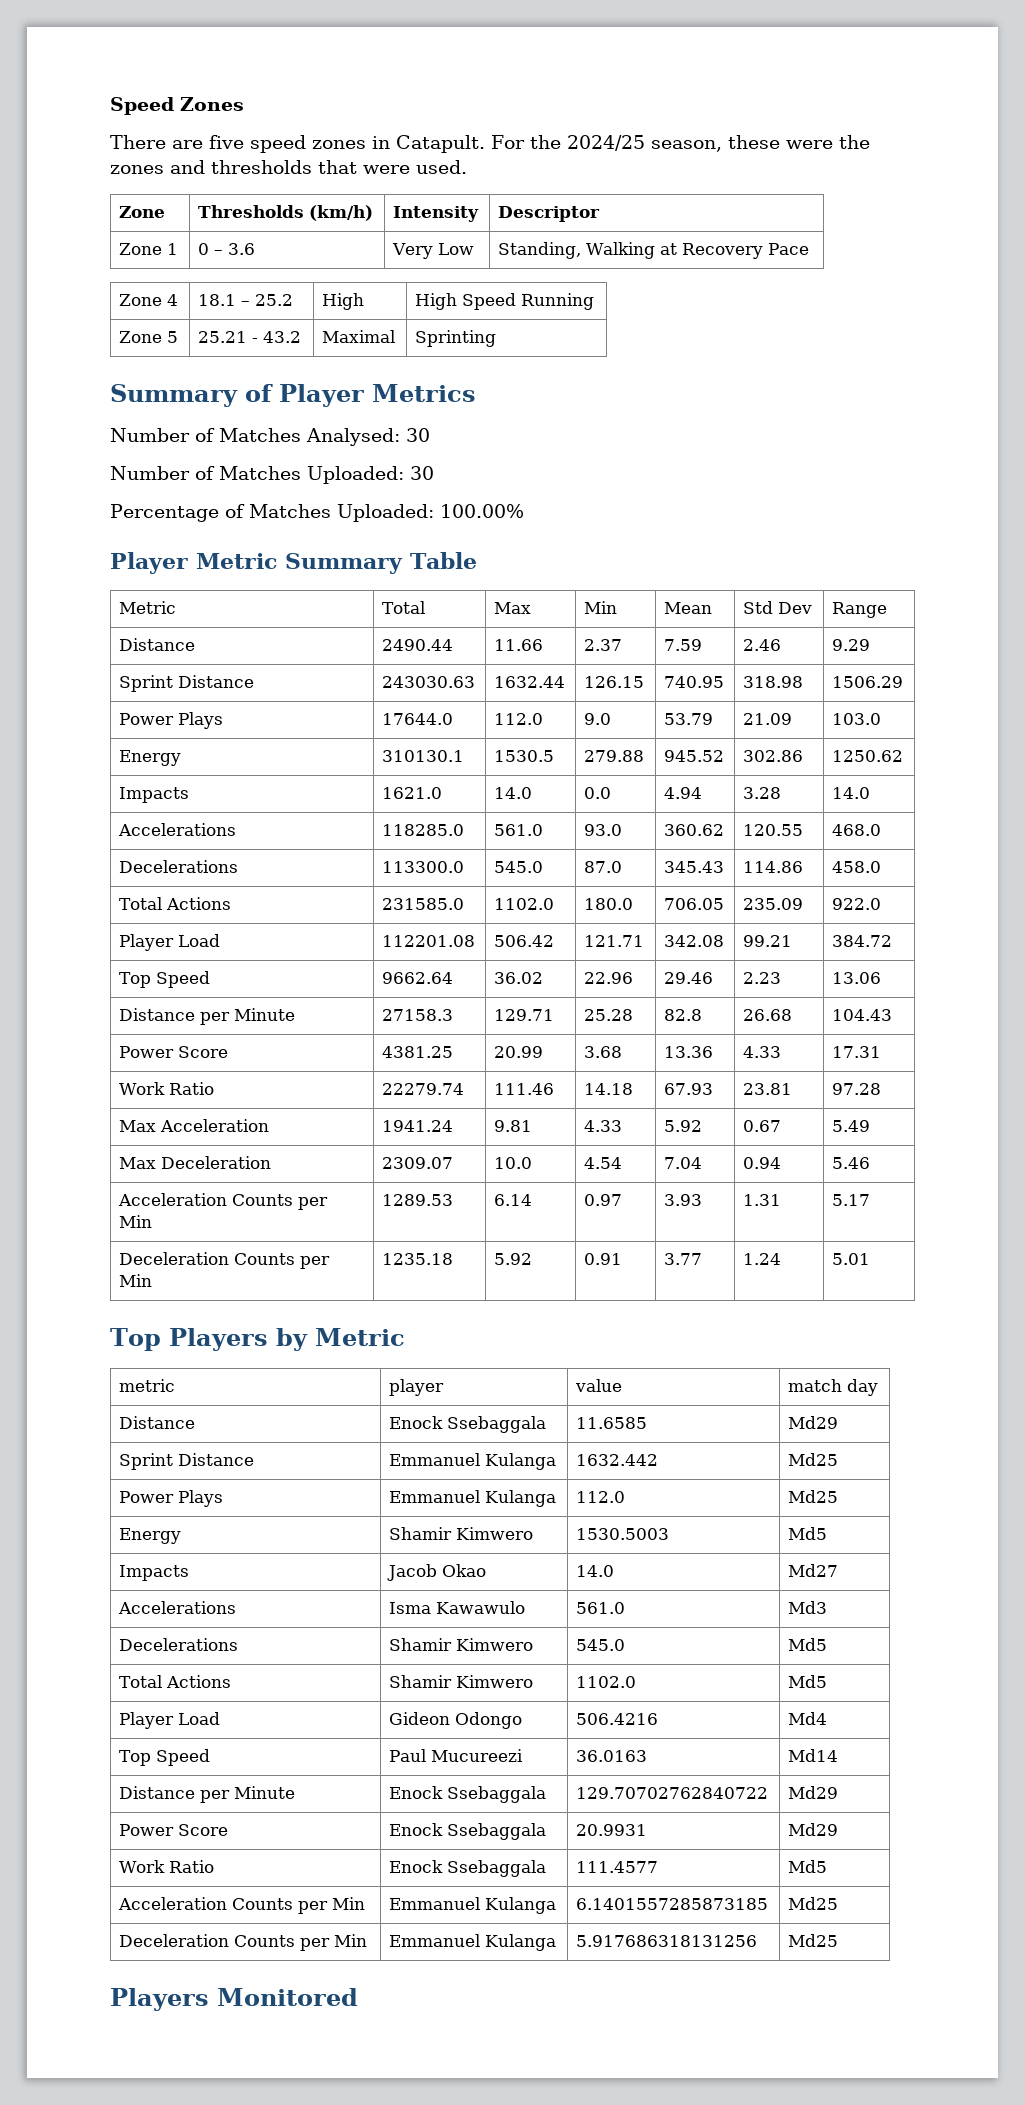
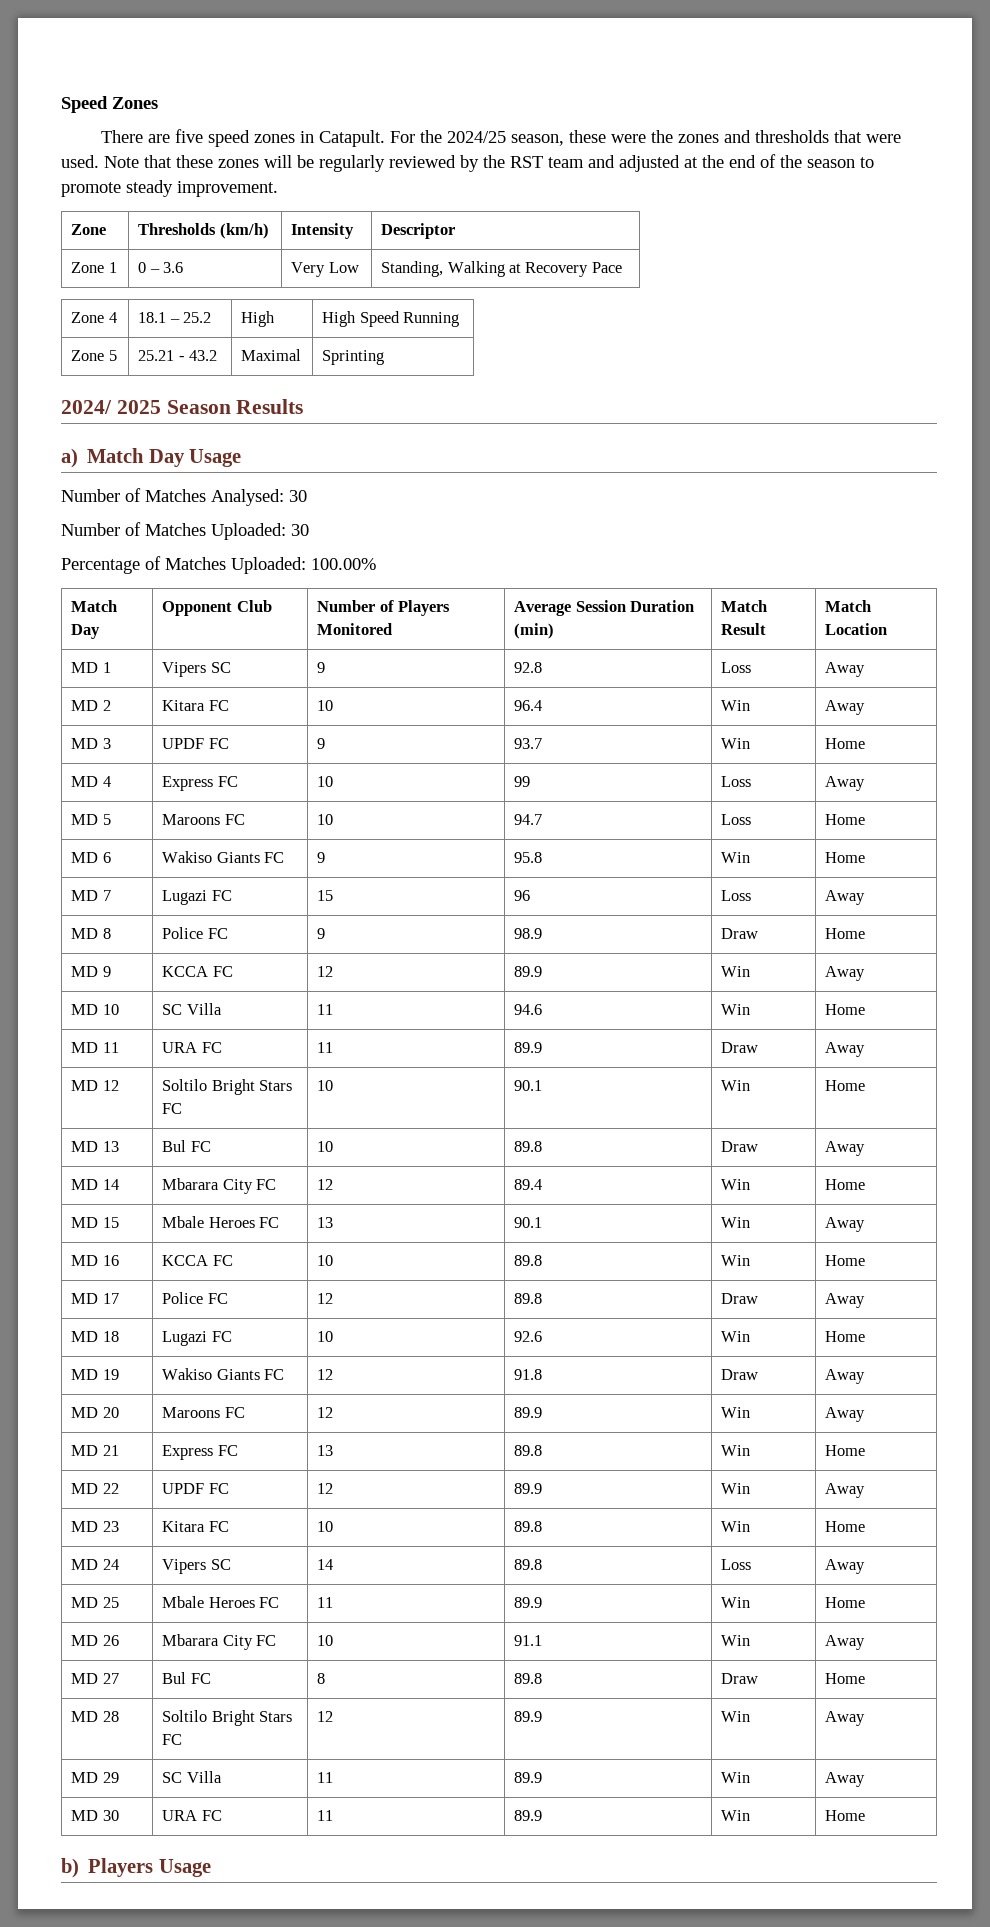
(467, 167) none -> [104,154,874,172] [61,180,278,197] Note that these zones will be regularly reviewed by the RST team and adjusted at the end of the season to promote steady improvement.
[110,384,476,407] Summary of Player Metrics -> [61,399,304,414] [61,448,242,468] 2024/ 2025 Season Results // a) Match Day Usage
[110,552,477,574] [119,601,177,614] [382,601,426,614] [494,602,532,614] [584,601,618,614] [664,602,713,614] [743,601,813,614] [832,602,888,618] [119,638,196,651] [382,639,454,651] [494,639,544,651] [584,639,623,651] [664,639,703,651] [743,639,782,651] [832,639,871,651] [119,675,255,692] [382,676,476,688] [494,676,566,688] [584,676,645,688] [664,676,725,688] [743,676,804,688] [832,676,904,688] [119,712,224,729] [382,713,454,725] [494,713,544,725] [584,713,612,725] [664,713,714,725] [743,713,793,725] [832,713,882,725] [119,750,182,766] [382,750,465,762] [494,750,555,762] [584,750,645,762] [664,750,725,762] [743,750,804,762] [832,750,904,762] [119,787,190,803] [382,787,443,799] [494,787,533,799] [584,787,612,799] [664,787,703,799] [743,787,782,799] [832,787,871,799] [118,823,237,836] [382,824,465,836] [494,824,544,836] [584,824,623,836] [664,824,725,836] [743,824,804,836] [832,824,882,836] [119,860,239,873] [382,861,465,873] [494,861,544,873] [584,861,623,873] [664,861,725,873] [743,861,804,873] [832,861,882,873] [119,897,232,910] [382,898,465,910] [494,898,555,910] [584,898,634,910] [664,898,725,910] [743,898,804,910] [832,898,882,910] [119,934,221,951] [382,935,476,947] [494,935,555,947] [584,935,645,947] [664,935,725,947] [743,935,793,947] [832,935,893,947] [119,971,211,988] [382,972,454,984] [494,972,544,984] [584,972,634,984] [664,972,714,984] [743,972,782,984] [832,972,882,984] [119,1008,296,1025] [382,1009,454,1021] [494,1009,555,1021] [584,1009,634,1021] [664,1009,703,1021] [743,1009,793,1021] [832,1009,893,1021] [119,1046,229,1058] [382,1046,454,1058] [494,1046,544,1058] [584,1046,623,1058] [664,1046,714,1058] [743,1046,782,1058] [832,1046,882,1058] [119,1082,215,1095] [382,1083,465,1095] [494,1083,555,1095] [584,1083,634,1095] [664,1083,714,1095] [743,1083,793,1095] [832,1083,882,1095] [119,1119,270,1132] [382,1120,454,1132] [494,1120,533,1132] [584,1120,623,1132] [664,1120,703,1132] [743,1120,782,1132] [832,1120,871,1132] [119,1156,272,1169] [382,1157,454,1169] [494,1157,533,1169] [584,1157,623,1169] [664,1157,703,1169] [743,1157,782,1169] [832,1157,871,1169] [118,1193,329,1210] [119,1215,153,1228] [382,1194,454,1206] [494,1194,533,1206] [584,1194,623,1206] [664,1194,703,1206] [743,1194,782,1206] [832,1194,871,1206] [119,1252,331,1269] [119,1274,153,1287] [382,1253,454,1265] [494,1253,533,1265] [584,1253,623,1265] [664,1253,703,1265] [743,1253,782,1265] [832,1253,871,1265] [110,1328,405,1351] [119,1379,176,1392] [389,1379,445,1396] [575,1379,623,1392] [788,1379,879,1396] [119,1416,196,1429] [389,1416,547,1433] [576,1417,648,1429] [788,1416,839,1429] [119,1453,255,1470] [389,1453,557,1470] [576,1454,659,1466] [788,1453,839,1466] [119,1490,224,1507] [389,1490,557,1507] [576,1491,626,1503] [788,1490,839,1503] [119,1528,182,1544] [389,1527,534,1540] [576,1528,670,1540] [788,1527,828,1540] [119,1565,190,1581] [387,1564,487,1581] [576,1565,615,1577] [788,1564,839,1577] [118,1601,237,1614] [389,1601,526,1614] [576,1602,626,1614] [788,1601,828,1614] [119,1638,239,1651] [389,1638,534,1651] [576,1639,626,1651] [788,1638,828,1651] [119,1675,232,1688] [389,1675,534,1688] [576,1676,637,1688] [788,1675,828,1688] [119,1712,221,1729] [389,1712,523,1729] [576,1713,659,1725] [788,1712,828,1725] [119,1749,211,1766] [389,1749,524,1762] [576,1750,648,1762] [788,1749,839,1762] [119,1786,296,1803] [389,1786,547,1803] [576,1787,769,1799] [788,1786,839,1799] [119,1824,229,1836] [389,1823,547,1840] [576,1824,648,1836] [788,1823,839,1836] [119,1860,215,1873] [389,1860,547,1877] [576,1861,659,1873] [788,1860,828,1873] [118,1897,366,1914] [389,1897,557,1914] [576,1898,769,1910] [788,1897,839,1910] [119,1934,368,1951] [389,1934,557,1951] [576,1935,758,1947] [788,1934,839,1947] [110,1988,358,2011] // Player Metric Summary Table // Metric | Total | Max | Min | Mean | Std Dev | Range // Distance | 2490.44 | 11.66 | 2.37 | 7.59 | 2.46 | 9.29 // Sprint Distance | 243030.63 | 1632.44 | 126.15 | 740.95 | 318.98 | 1506.29 // Power Plays | 17644.0 | 112.0 | 9.0 | 53.79 | 21.09 | 103.0 // Energy | 310130.1 | 1530.5 | 279.88 | 945.52 | 302.86 | 1250.62 // Impacts | 1621.0 | 14.0 | 0.0 | 4.94 | 3.28 | 14.0 // Accelerations | 118285.0 | 561.0 | 93.0 | 360.62 | 120.55 | 468.0 // Decelerations | 113300.0 | 545.0 | 87.0 | 345.43 | 114.86 | 458.0 // Total Actions | 231585.0 | 1102.0 | 180.0 | 706.05 | 235.09 | 922.0 // Player Load | 112201.08 | 506.42 | 121.71 | 342.08 | 99.21 | 384.72 // Top Speed | 9662.64 | 36.02 | 22.96 | 29.46 | 2.23 | 13.06 // Distance per Minute | 27158.3 | 129.71 | 25.28 | 82.8 | 26.68 | 104.43 // Power Score | 4381.25 | 20.99 | 3.68 | 13.36 | 4.33 | 17.31 // Work Ratio | 22279.74 | 111.46 | 14.18 | 67.93 | 23.81 | 97.28 // Max Acceleration | 1941.24 | 9.81 | 4.33 | 5.92 | 0.67 | 5.49 // Max Deceleration | 2309.07 | 10.0 | 4.54 | 7.04 | 0.94 | 5.46 // Acceleration Counts per Min | 1289.53 | 6.14 | 0.97 | 3.93 | 1.31 | 5.17 // Deceleration Counts per Min | 1235.18 | 5.92 | 0.91 | 3.77 | 1.24 | 5.01 // Top Players by Metric // metric | player | value | match day // Distance | Enock Ssebaggala | 11.6585 | Md29 // Sprint Distance | Emmanuel Kulanga | 1632.442 | Md25 // Power Plays | Emmanuel Kulanga | 112.0 | Md25 // Energy | Shamir Kimwero | 1530.5003 | Md5 // Impacts | Jacob Okao | 14.0 | Md27 // Accelerations | Isma Kawawulo | 561.0 | Md3 // Decelerations | Shamir Kimwero | 545.0 | Md5 // Total Actions | Shamir Kimwero | 1102.0 | Md5 // Player Load | Gideon Odongo | 506.4216 | Md4 // Top Speed | Paul Mucureezi | 36.0163 | Md14 // Distance per Minute | Enock Ssebaggala | 129.70702762840722 | Md29 // Power Score | Enock Ssebaggala | 20.9931 | Md29 // Work Ratio | Enock Ssebaggala | 111.4577 | Md5 // Acceleration Counts per Min | Emmanuel Kulanga | 6.1401557285873185 | Md25 // Deceleration Counts per Min | Emmanuel Kulanga | 5.917686318131256 | Md25 // Players Monitored -> [71,600,118,612] [71,624,101,639] [162,600,272,616] [317,600,450,616] [317,623,393,635] [514,600,694,616] [514,623,555,639] [721,600,768,612] [721,623,767,635] [825,600,872,612] [825,623,888,635] [71,662,111,673] [162,662,231,677] [317,662,326,673] [514,662,543,673] [721,662,752,673] [825,662,866,677] [71,700,111,711] [162,700,229,711] [317,700,334,711] [514,700,543,711] [721,700,751,711] [825,700,866,715] [71,738,111,749] [162,738,229,749] [317,738,326,749] [514,738,543,749] [721,738,751,749] [825,738,866,749] [71,776,111,787] [162,776,238,791] [317,776,334,787] [514,776,531,787] [721,776,752,787] [825,776,866,791] [71,814,111,825] [162,814,245,825] [317,814,334,825] [514,814,543,825] [721,814,752,825] [825,814,866,825] [71,852,111,863] [162,851,284,863] [317,852,326,863] [514,852,543,863] [721,852,751,863] [825,852,866,863] [71,890,111,901] [162,890,232,905] [317,890,334,901] [514,890,531,901] [721,890,752,901] [825,890,866,905] [71,928,111,939] [162,927,228,939] [317,928,326,939] [514,928,543,939] [721,928,759,939] [825,928,866,939] [71,966,111,977] [162,966,233,977] [317,966,334,977] [514,966,543,977] [721,966,751,977] [825,966,866,981] [71,1004,119,1015] [162,1003,222,1015] [317,1004,334,1015] [514,1004,543,1015] [721,1004,751,1015] [825,1004,866,1015] [71,1042,119,1053] [162,1042,222,1053] [317,1042,334,1053] [514,1042,543,1053] [721,1042,759,1053] [825,1042,866,1057] [71,1080,119,1091] [162,1079,292,1095] [162,1103,183,1114] [317,1080,334,1091] [514,1080,543,1091] [721,1080,751,1091] [825,1080,866,1091] [71,1141,119,1152] [162,1140,211,1152] [317,1141,334,1152] [514,1141,543,1152] [721,1141,759,1152] [825,1141,866,1156] [71,1179,119,1190] [162,1178,276,1194] [317,1179,334,1190] [514,1179,543,1190] [721,1179,751,1190] [825,1179,866,1190] [71,1217,119,1228] [162,1216,279,1228] [317,1217,334,1228] [514,1217,543,1228] [721,1217,751,1228] [825,1217,866,1232] [71,1255,119,1266] [162,1255,233,1266] [317,1255,334,1266] [514,1255,543,1266] [721,1255,751,1266] [825,1255,866,1266] [71,1293,119,1304] [162,1292,228,1304] [317,1293,334,1304] [514,1293,543,1304] [721,1293,759,1304] [825,1293,866,1308] [71,1331,119,1342] [162,1331,232,1346] [317,1331,334,1342] [514,1331,543,1342] [721,1331,751,1342] [825,1331,866,1342] [71,1369,119,1380] [162,1368,284,1380] [317,1369,334,1380] [514,1369,543,1380] [721,1369,759,1380] [825,1369,866,1384] [71,1407,119,1418] [162,1407,245,1418] [317,1407,334,1418] [514,1407,543,1418] [721,1407,751,1418] [825,1407,866,1422] [71,1445,119,1456] [162,1445,238,1460] [317,1445,334,1456] [514,1445,543,1456] [721,1445,751,1456] [825,1445,866,1456] [71,1483,119,1494] [162,1483,229,1494] [317,1483,334,1494] [514,1483,543,1494] [721,1483,751,1494] [825,1483,866,1498] [71,1521,119,1532] [162,1521,229,1532] [317,1521,334,1532] [514,1521,543,1532] [721,1521,751,1532] [825,1521,866,1532] [71,1559,119,1570] [162,1559,231,1574] [317,1559,334,1570] [514,1559,543,1570] [721,1559,752,1570] [825,1559,866,1574] [71,1597,119,1608] [162,1596,279,1608] [317,1597,334,1608] [514,1597,543,1608] [721,1597,751,1608] [825,1597,866,1608] [71,1635,119,1646] [162,1634,276,1650] [317,1635,334,1646] [514,1635,543,1646] [721,1635,751,1646] [825,1635,866,1650] [71,1673,119,1684] [162,1672,211,1684] [317,1673,326,1684] [514,1673,543,1684] [721,1673,759,1684] [825,1673,866,1684] [71,1711,119,1722] [162,1710,292,1726] [162,1734,183,1745] [317,1711,334,1722] [514,1711,543,1722] [721,1711,751,1722] [825,1711,866,1726] [71,1772,119,1783] [162,1771,222,1783] [317,1772,334,1783] [514,1772,543,1783] [721,1772,751,1783] [825,1772,866,1787] [71,1810,119,1821] [162,1810,222,1821] [317,1810,334,1821] [514,1810,543,1821] [721,1810,751,1821] [825,1810,866,1821] [61,1858,211,1878] // Match Day | Opponent Club | Number of Players Monitored | Average Session Duration (min) | Match Result | Match Location // MD 1 | Vipers SC | 9 | 92.8 | Loss | Away // MD 2 | Kitara FC | 10 | 96.4 | Win | Away // MD 3 | UPDF FC | 9 | 93.7 | Win | Home // MD 4 | Express FC | 10 | 99 | Loss | Away // MD 5 | Maroons FC | 10 | 94.7 | Loss | Home // MD 6 | Wakiso Giants FC | 9 | 95.8 | Win | Home // MD 7 | Lugazi FC | 15 | 96 | Loss | Away // MD 8 | Police FC | 9 | 98.9 | Draw | Home // MD 9 | KCCA FC | 12 | 89.9 | Win | Away // MD 10 | SC Villa | 11 | 94.6 | Win | Home // MD 11 | URA FC | 11 | 89.9 | Draw | Away // MD 12 | Soltilo Bright Stars FC | 10 | 90.1 | Win | Home // MD 13 | Bul FC | 10 | 89.8 | Draw | Away // MD 14 | Mbarara City FC | 12 | 89.4 | Win | Home // MD 15 | Mbale Heroes FC | 13 | 90.1 | Win | Away // MD 16 | KCCA FC | 10 | 89.8 | Win | Home // MD 17 | Police FC | 12 | 89.8 | Draw | Away // MD 18 | Lugazi FC | 10 | 92.6 | Win | Home // MD 19 | Wakiso Giants FC | 12 | 91.8 | Draw | Away // MD 20 | Maroons FC | 12 | 89.9 | Win | Away // MD 21 | Express FC | 13 | 89.8 | Win | Home // MD 22 | UPDF FC | 12 | 89.9 | Win | Away // MD 23 | Kitara FC | 10 | 89.8 | Win | Home // MD 24 | Vipers SC | 14 | 89.8 | Loss | Away // MD 25 | Mbale Heroes FC | 11 | 89.9 | Win | Home // MD 26 | Mbarara City FC | 10 | 91.1 | Win | Away // MD 27 | Bul FC | 8 | 89.8 | Draw | Home // MD 28 | Soltilo Bright Stars FC | 12 | 89.9 | Win | Away // MD 29 | SC Villa | 11 | 89.9 | Win | Away // MD 30 | URA FC | 11 | 89.9 | Win | Home // b) Players Usage

